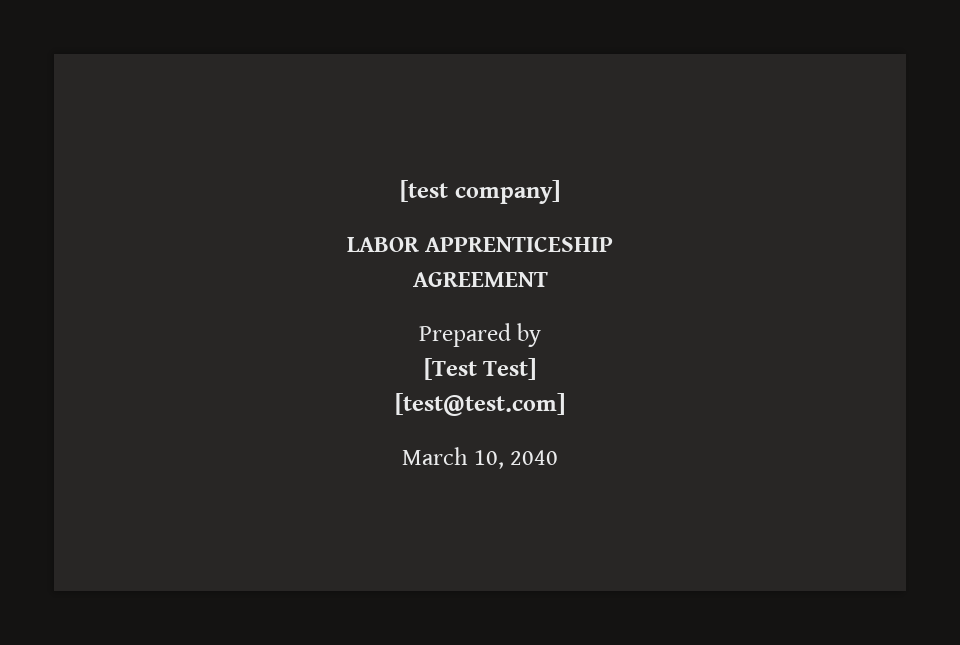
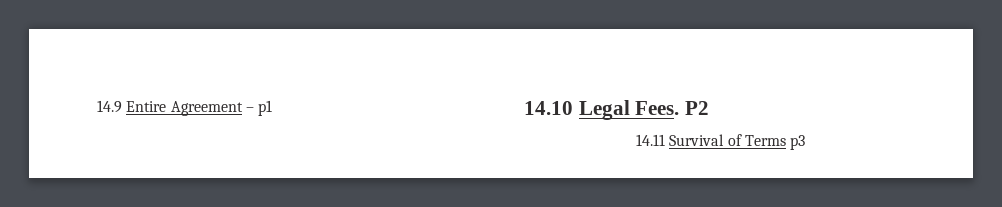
[400,180,560,204] [346,237,614,252] [412,272,548,287] [418,323,542,347] [423,358,537,380] [395,393,565,416] [402,447,558,469] [test company] // LABOR APPRENTICESHIP // AGREEMENT // Prepared by // [Test Test] // [test@test.com] // March 10, 2040 -> [97,100,273,116] [524,100,710,120] [635,134,806,150] 14.9 Entire Agreement – p1 // 14.10 Legal Fees. P2 // 14.11 Survival of Terms p3

